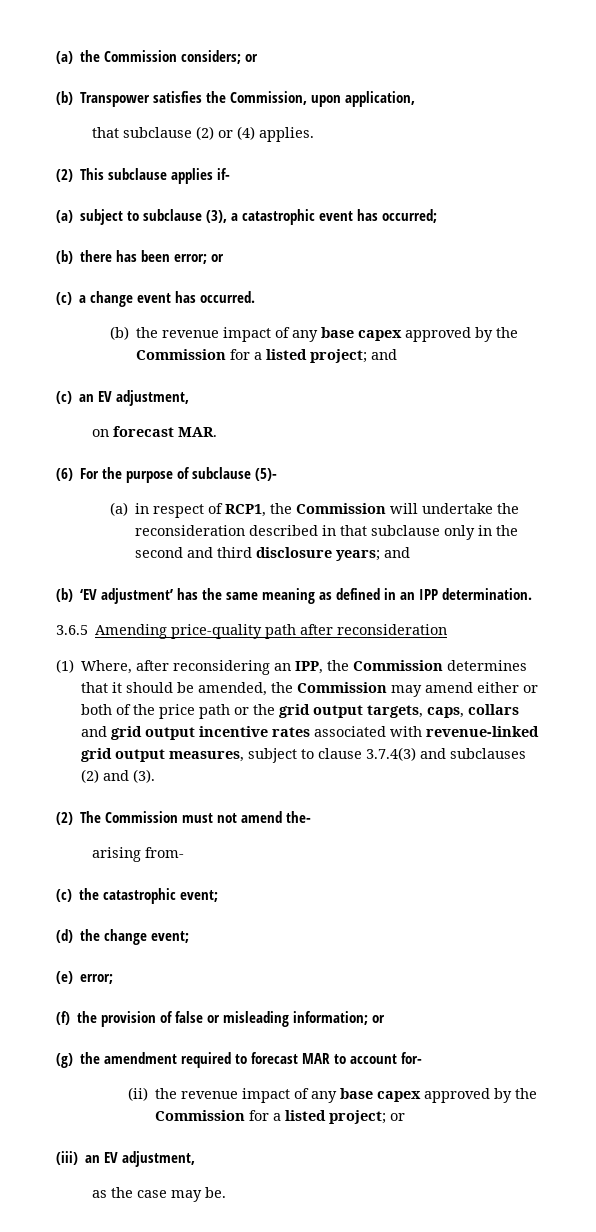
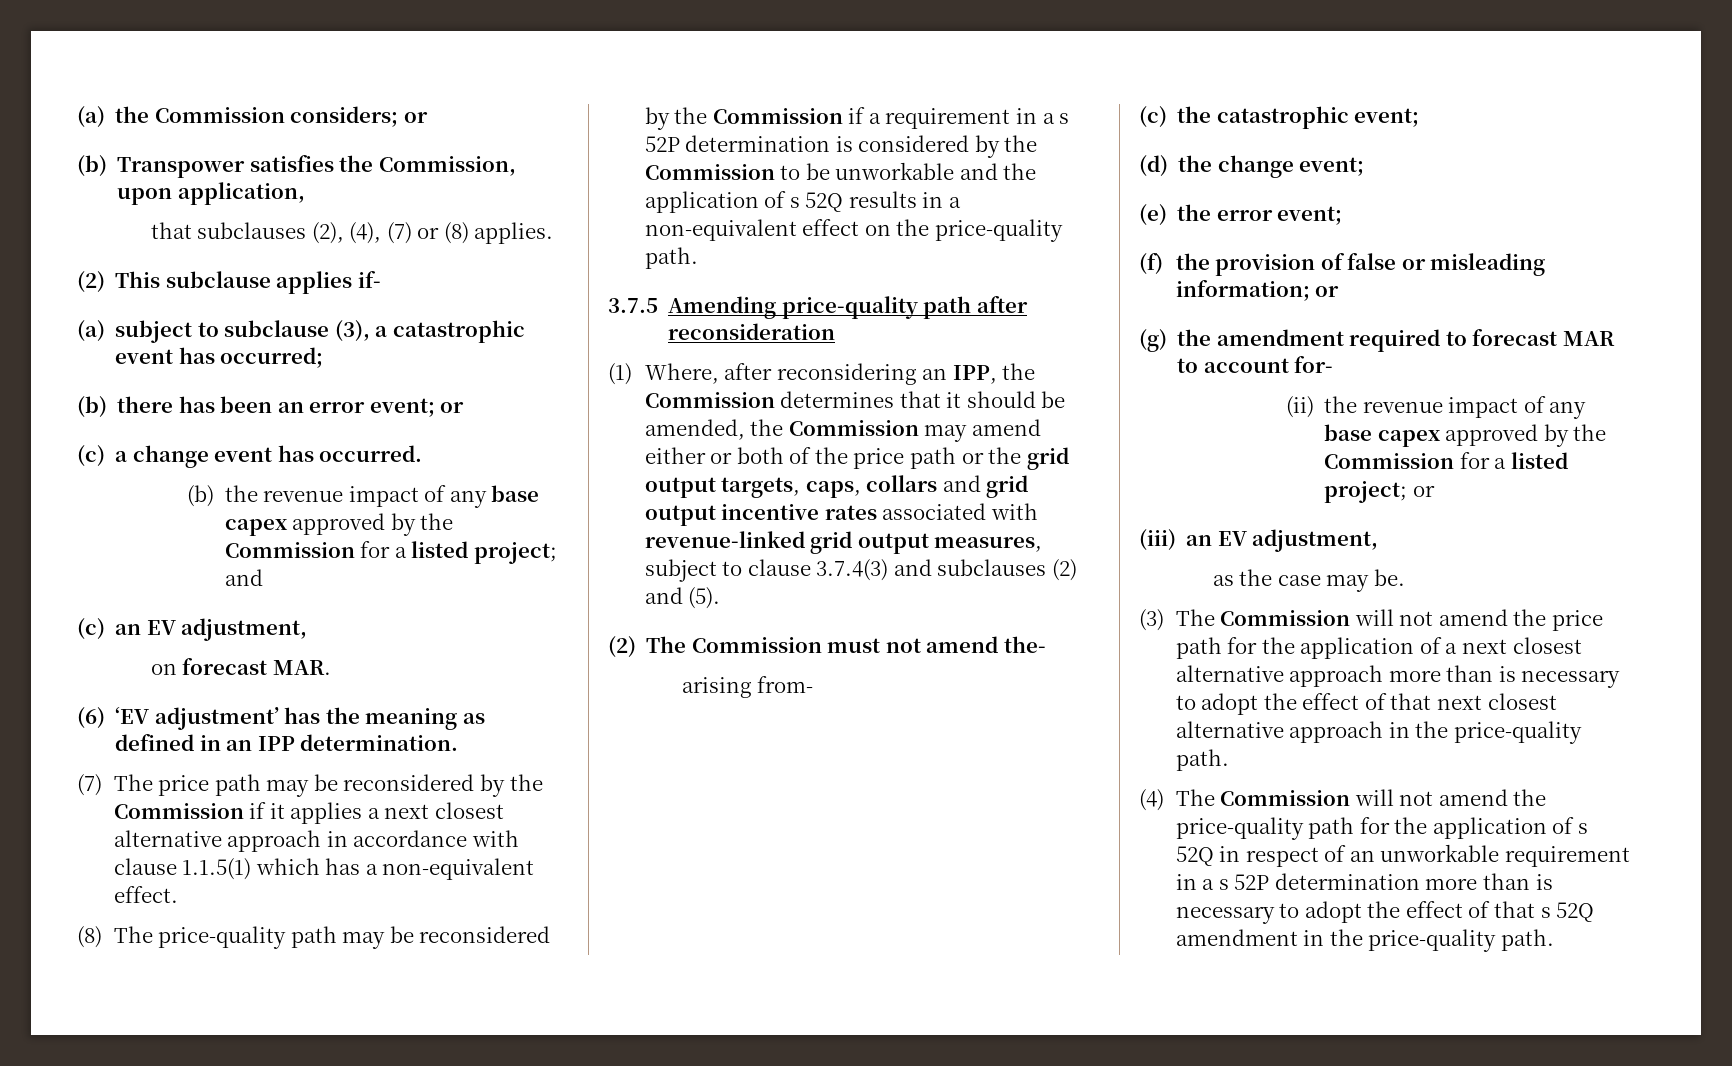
[122,126,255,140] subclause (2) or (4) -> [197,222,469,244] subclauses (2), (4), (7) or (8)
[174,254,208,264] error; -> [277,398,435,417] an error event;
[80,467,278,483] [109,502,520,518] [135,525,519,540] [135,547,411,561] [56,588,73,602] For the purpose of subclause (5)- // (a) in respect of RCP1, the Commission will undertake the reconsideration described in that subclause only in the second and third disclosure years; and // (b) -> (105, 718) none
[226,592,259,600] same -> (360, 715) none
[56,625,88,635] 3.6.5 -> [77,774,543,797] [113,802,504,824] [113,830,519,852] [113,858,535,880] [113,886,178,903] [77,926,551,949] [644,107,1070,130] [644,135,1038,158] [644,162,1037,180] [644,191,961,213] [644,219,1063,242] [644,247,698,269] [608,298,658,313] (7) The price path may be reconsidered by the Commission if it applies a next closest alternative approach in accordance with clause 1.1.5(1) which has a non-equivalent effect. // (8) The price-quality path may be reconsidered by the Commission if a requirement in a s 52P determination is considered by the Commission to be unworkable and the application of s 52Q results in a non-equivalent effect on the price-quality path. // 3.7.5
[133,769,156,783] (3). -> [688,587,721,609] (5).
[80,974,114,984] error; -> [1177,204,1343,225] the error event;
(226, 1192) none -> [1139,609,1603,631] [1175,637,1582,659] [1175,665,1621,688] [1175,693,1557,715] [1175,721,1582,744] [1175,749,1229,771] [1139,789,1547,811] [1175,817,1588,840] [1175,844,1630,867] [1175,873,1553,890] [1175,901,1595,924] [1175,929,1554,952] // (3) The Commission will not amend the price path for the application of a next closest alternative approach more than is necessary to adopt the effect of that next closest alternative approach in the price-quality path. // (4) The Commission will not amend the price-quality path for the application of s 52Q in respect of an unworkable requirement in a s 52P determination more than is necessary to adopt the effect of that s 52Q amendment in the price-quality path.

